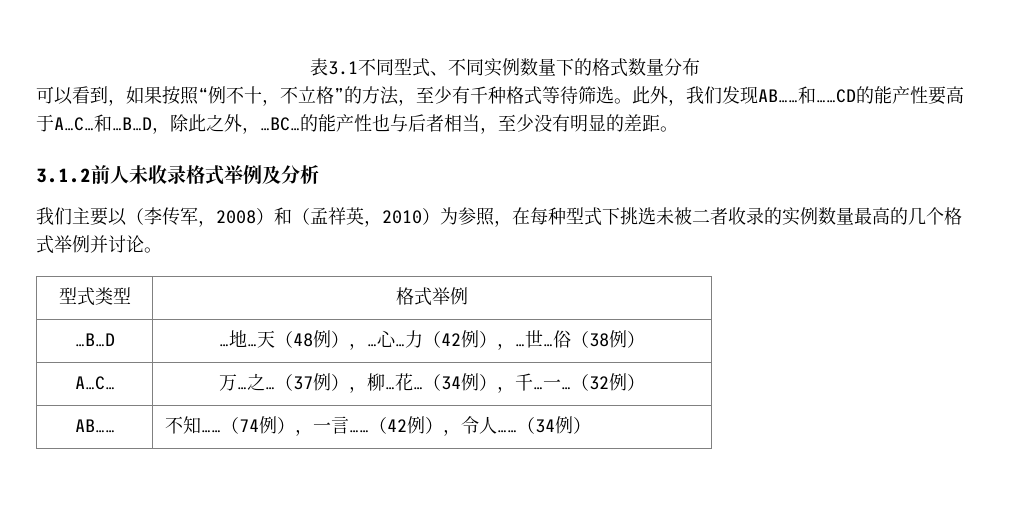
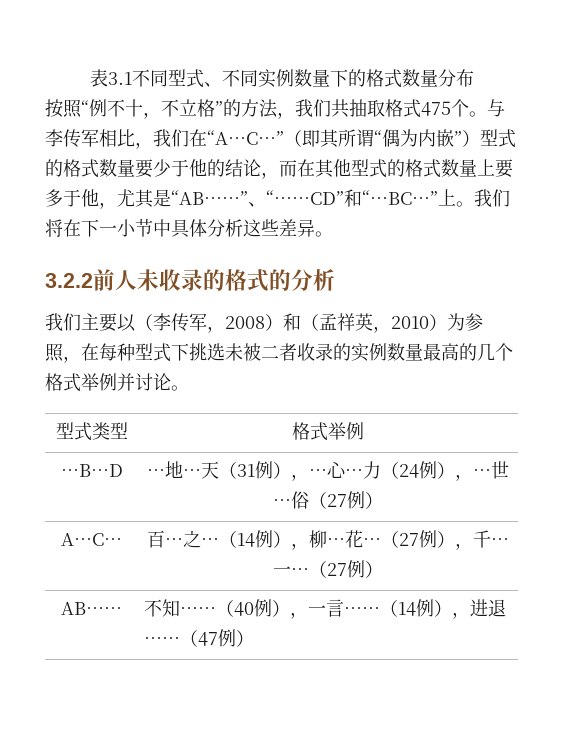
[36,86,162,106] 可以看到，如果 -> (474, 78) none
[416,86,964,106] [36,114,678,134] [36,168,91,183] 至少有千种格式等待筛选。此外，我们发现AB……和……CD的能产性要高于A…C…和…B…D，除此之外，…BC…的能产性也与后者相当，至少没有明显的差距。 // 3.1.2 -> [295,99,505,118] [45,129,516,149] [45,159,513,179] [45,189,510,209] [45,219,333,238] [45,273,93,288] 我们共抽取格式475个。与李传军相比，我们在“A…C…”（即其所谓“偶为内嵌”）型式的格式数量要少于他的结论，而在其他型式的格式数量上要多于他，尤其是“AB……”、“……CD”和“…BC…”上。我们将在下一小节中具体分析这些差异。 // 3.2.2
[186,165,281,185] 格式举例及 -> [203,269,291,292] 的格式的
[293,333,313,347] 48 -> [236,464,255,477] 31
[441,333,461,346] 42 -> [398,464,419,478] 24
[589,333,609,347] 38 -> [326,494,347,507] 27
[218,374,237,391] 万 -> [146,530,165,548] 百
[293,376,313,390] 37 -> [236,533,255,547] 14
[441,376,461,390] 34 -> [398,533,419,546] 27
[589,376,609,390] 32 -> [326,563,347,576] 27
[238,419,259,432] 74 -> [234,602,255,616] 40
[386,416,555,436] 42例），令人……（34 -> [398,599,507,619] [144,630,219,647] 14例），进退……（47

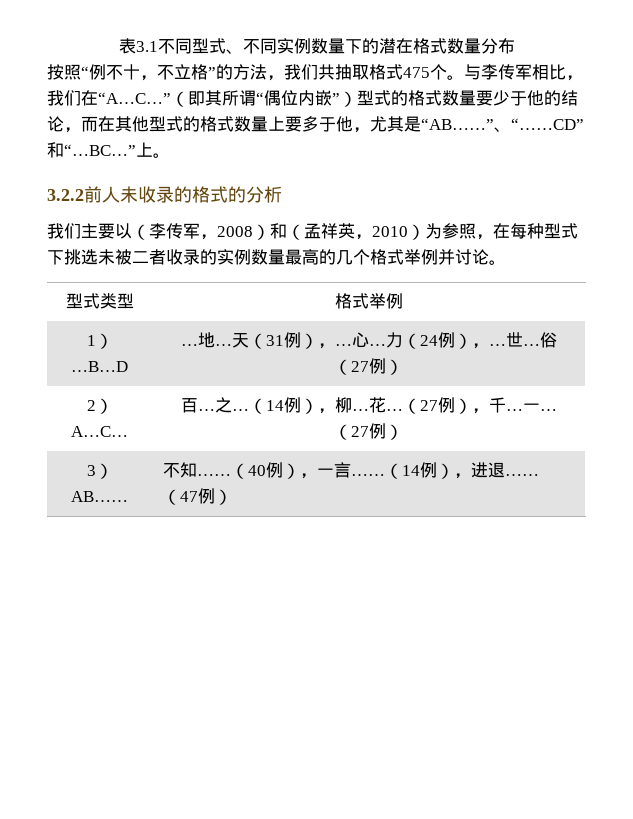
(366, 78) none -> [378,38,413,54] 潜在
[400,129,418,147] 为 -> [281,90,298,106] 位
[474,189,510,207] [45,219,333,238] 我们将在下一小节中具体分析这些差异。 -> (170, 155) none
(364, 431) none -> [86,333,113,349] 1）
(383, 500) none -> [86,398,113,414] 2）
(383, 569) none -> [86,463,113,479] 3）

